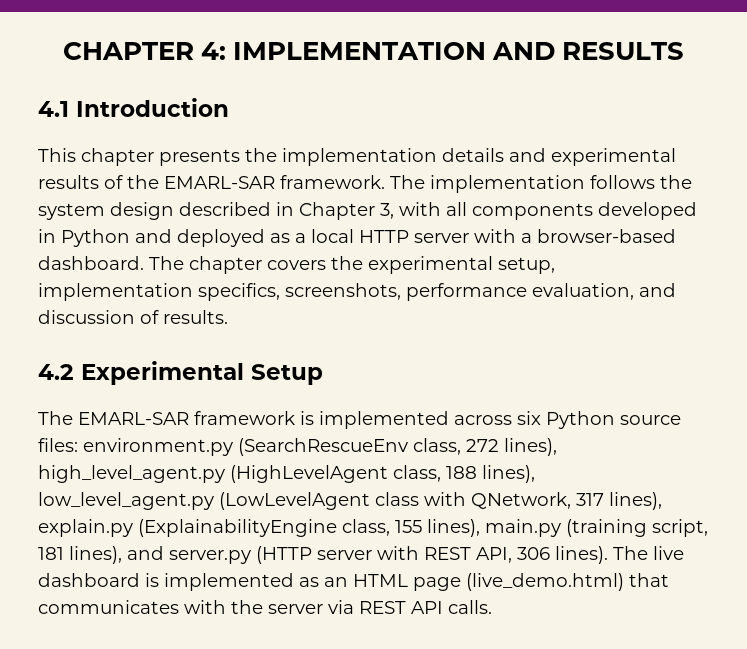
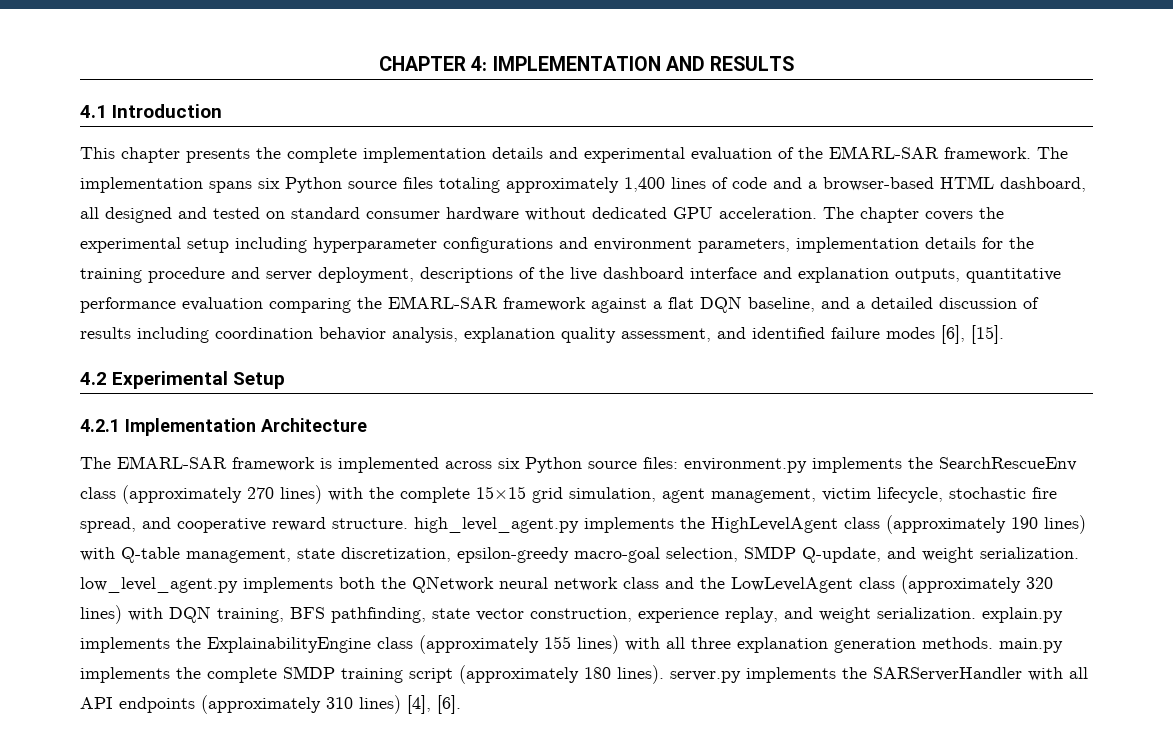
(277, 155) none -> [287,147,357,163] complete
[38,175,99,189] results -> [691,147,772,161] evaluation
[590,175,692,189] [38,202,697,220] [38,229,676,247] [38,256,144,270] follows the system design described in Chapter 3, with all components developed in Python and deployed as a local HTTP server with a browser-based dashboard. -> [209,176,1086,193] [80,207,817,223] spans six Python source files totaling approximately 1,400 lines of code and a browser-based HTML dashboard, all designed and tested on standard consumer hardware without dedicated GPU acceleration.
[498,257,555,274] [38,283,676,301] [38,310,228,324] setup, implementation specifics, screenshots, performance evaluation, and discussion of results. -> [187,237,1034,253] [80,267,1061,283] [80,296,1039,313] [80,325,1004,344] setup including hyperparameter configurations and environment parameters, implementation details for the training procedure and server deployment, descriptions of the live dashboard interface and explanation outputs, quantitative performance evaluation comparing the EMARL-SAR framework against a flat DQN baseline, and a detailed discussion of results including coordination behavior analysis, explanation quality assessment, and identified failure modes [6], [15].
(323, 374) none -> [80,418,367,436] // 4.2.1 Implementation Architecture
[238,438,557,456] [38,465,535,483] [38,492,662,510] [38,519,708,537] [38,546,684,564] [38,573,669,591] [38,600,492,614] (SearchRescueEnv class, 272 lines), high_level_agent.py (HighLevelAgent class, 188 lines), low_level_agent.py (LowLevelAgent class with QNetwork, 317 lines), explain.py (ExplainabilityEngine class, 155 lines), main.py (training script, 181 lines), and server.py (HTTP server with REST API, 306 lines). The live dashboard is implemented as an HTML page (live_demo.html) that communicates with the server via REST API calls. -> [812,457,1077,473] [80,485,1057,504] [80,515,1086,534] [80,546,1079,563] [80,575,1053,594] [80,605,1063,624] [80,635,1063,654] [80,665,1088,684] [80,695,461,714] implements the SearchRescueEnv class (approximately 270 lines) with the complete 15×15 grid simulation, agent management, victim lifecycle, stochastic fire spread, and cooperative reward structure. high_level_agent.py implements the HighLevelAgent class (approximately 190 lines) with Q-table management, state discretization, epsilon-greedy macro-goal selection, SMDP Q-update, and weight serialization. low_level_agent.py implements both the QNetwork neural network class and the LowLevelAgent class (approximately 320 lines) with DQN training, BFS pathfinding, state vector construction, experience replay, and weight serialization. explain.py implements the ExplainabilityEngine class (approximately 155 lines) with all three explanation generation methods. main.py implements the complete SMDP training script (approximately 180 lines). server.py implements the SARServerHandler with all API endpoints (approximately 310 lines) [4], [6].

